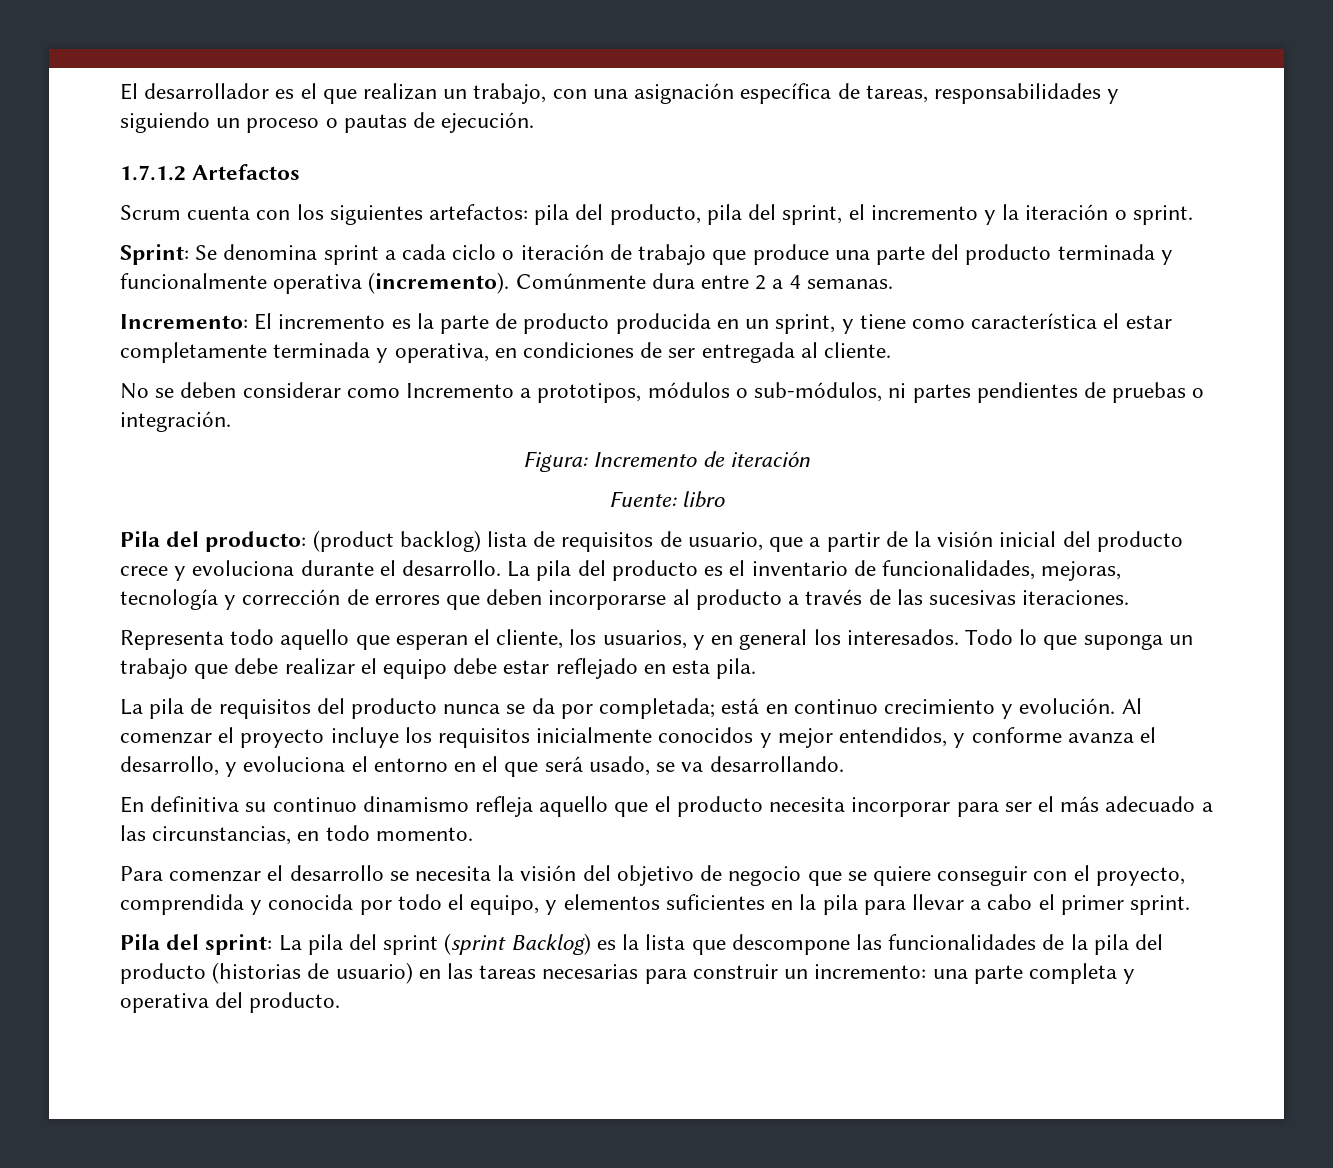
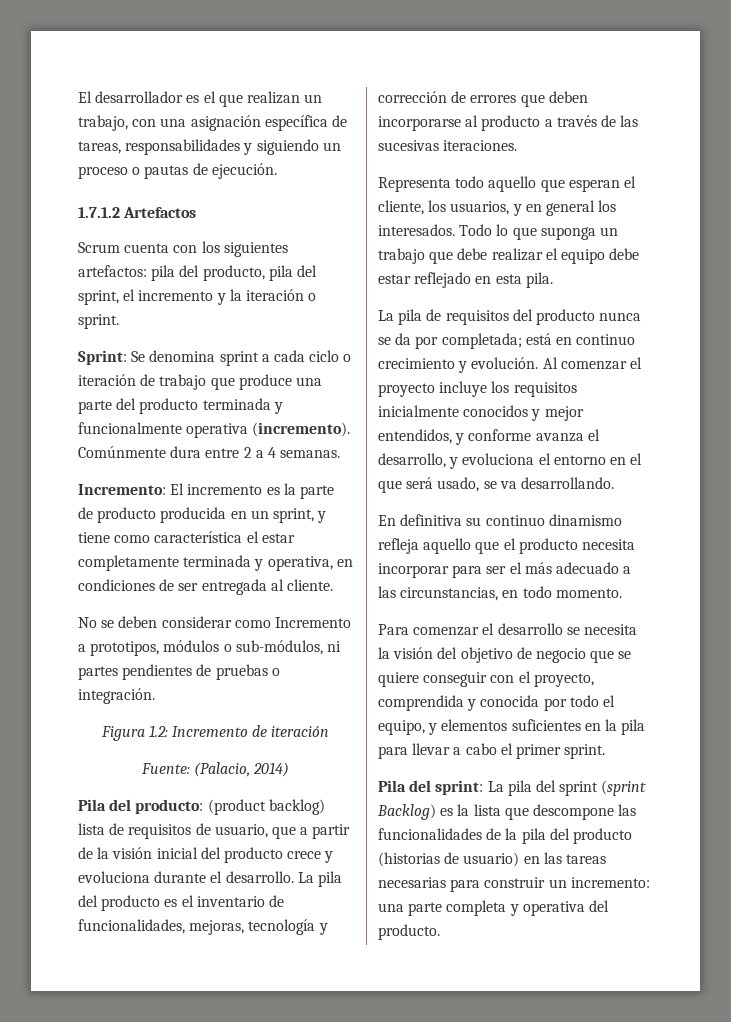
[523,451,589,472] Figura: -> [100,725,168,741] Figura 1.2:
[682,491,726,508] libro -> [194,762,290,777] (Palacio, 2014)

